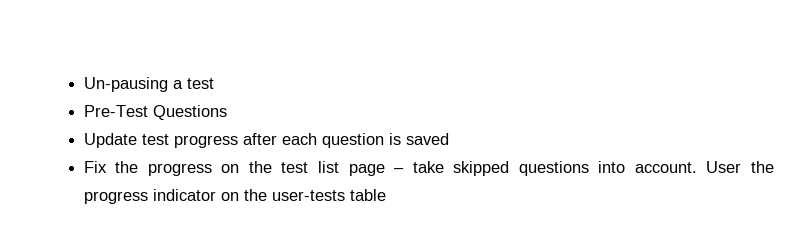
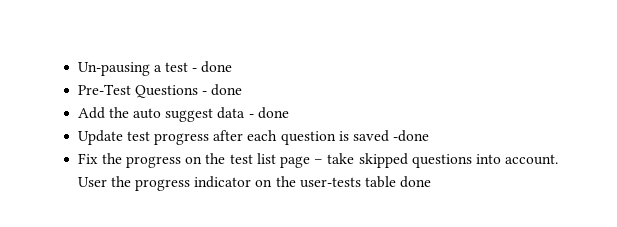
(214, 83) none -> [192,61,233,73] - done
(227, 112) none -> [202,84,243,96] [77,107,289,122] - done // Add the auto suggest data - done
(449, 139) none -> [393,130,430,142] -done
(386, 195) none -> [400,176,432,188] done

